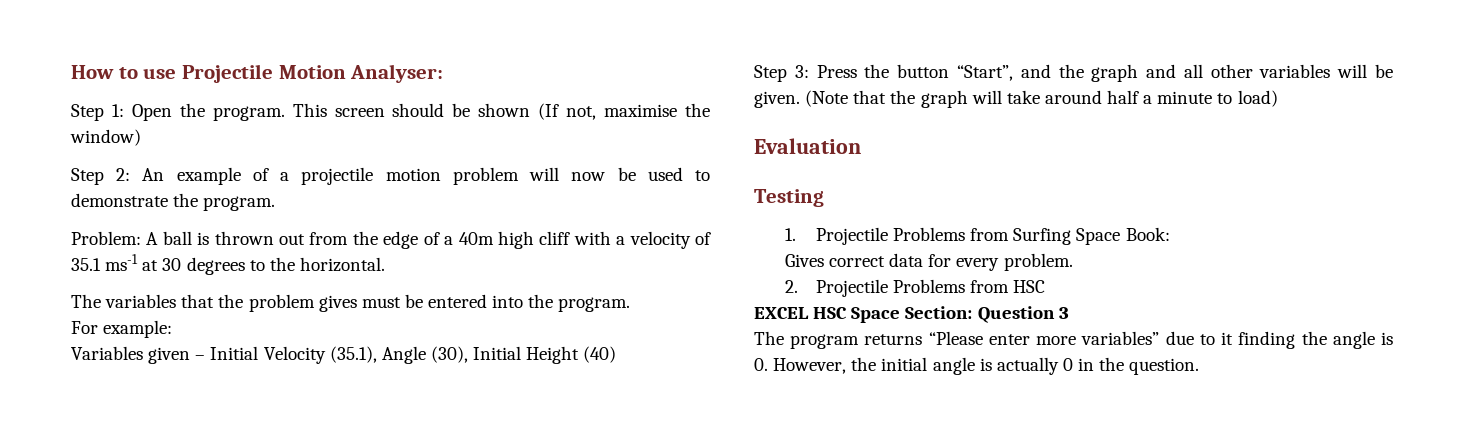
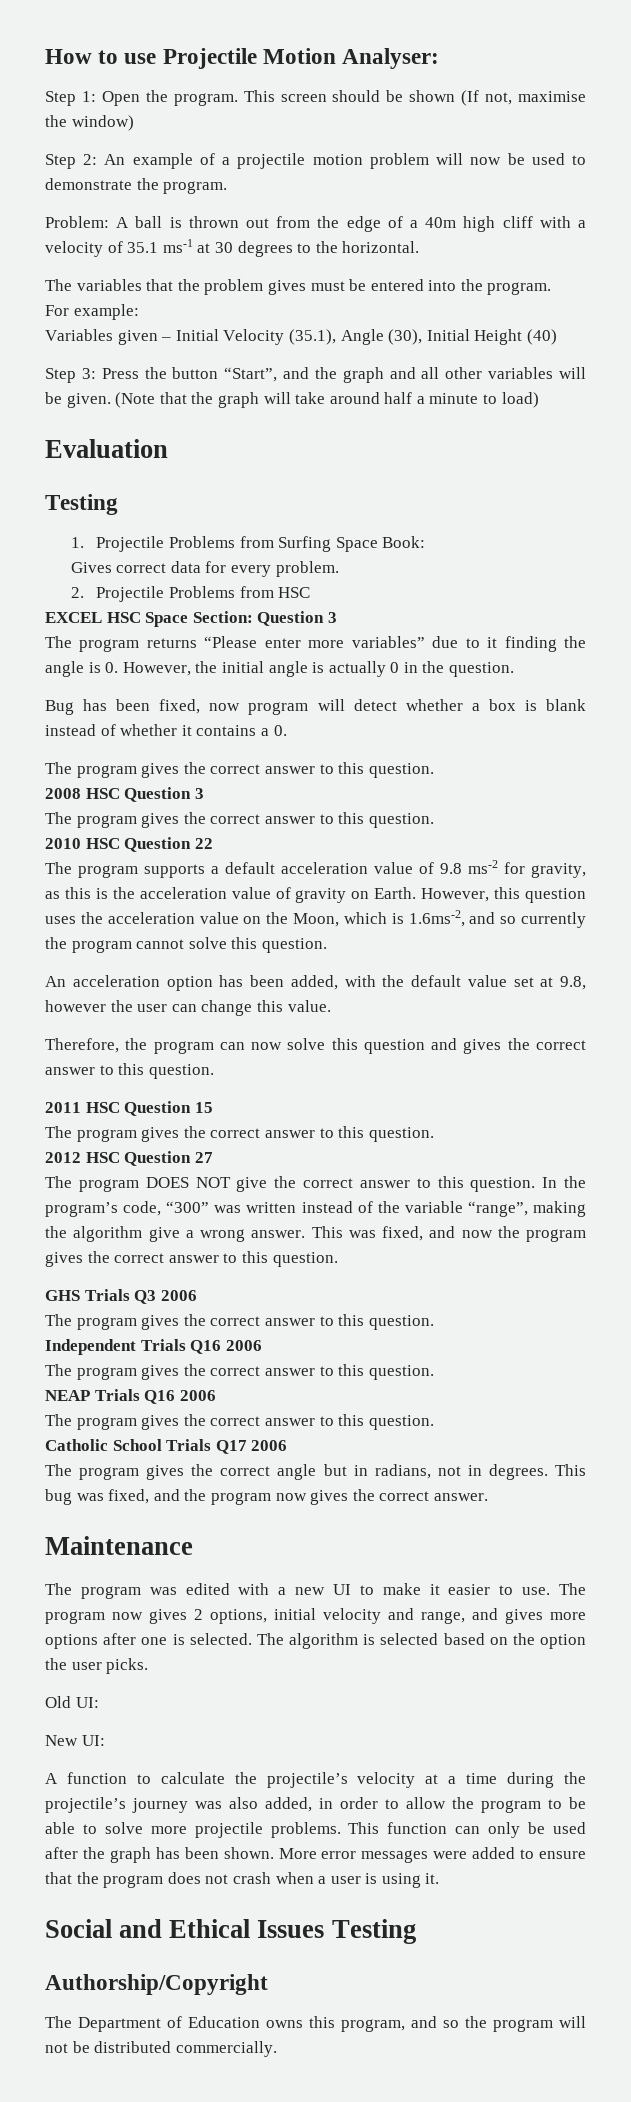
(1200, 366) none -> [45,699,586,715] [45,724,287,736] [45,762,434,778] [45,787,204,802] [45,812,434,828] [45,837,213,852] [45,860,586,878] [45,887,586,903] [45,910,586,928] [45,937,327,953] [45,975,586,991] [45,1000,331,1016] [45,1038,586,1054] [45,1063,214,1079] [45,1101,213,1116] [45,1126,434,1142] [45,1151,213,1166] [45,1176,586,1192] [45,1201,587,1217] [45,1226,586,1242] [45,1251,338,1267] [45,1289,197,1304] [45,1314,434,1330] [45,1339,262,1355] [45,1364,434,1380] [45,1389,216,1404] [45,1414,434,1430] [45,1439,288,1454] [45,1464,586,1480] [45,1489,488,1505] [45,1536,193,1555] [45,1583,586,1599] [45,1608,586,1624] [45,1633,586,1649] [45,1658,149,1674] [45,1696,99,1708] [45,1735,105,1746] [45,1772,587,1788] [45,1797,586,1813] [45,1822,587,1838] [45,1847,587,1863] [45,1872,440,1888] [45,1919,416,1944] [45,1974,268,1995] [45,2016,586,2032] [45,2041,277,2057] // Bug has been fixed, now program will detect whether a box is blank instead of whether it contains a 0. // The program gives the correct answer to this question. // 2008 HSC Question 3 // The program gives the correct answer to this question. // 2010 HSC Question 22 // The program supports a default acceleration value of 9.8 ms-2 for gravity, as this is the acceleration value of gravity on Earth. However, this question uses the acceleration value on the Moon, which is 1.6ms-2, and so currently the program cannot solve this question. // An acceleration option has been added, with the default value set at 9.8, however the user can change this value. // Therefore, the program can now solve this question and gives the correct answer to this question. // 2011 HSC Question 15 // The program gives the correct answer to this question. // 2012 HSC Question 27 // The program DOES NOT give the correct answer to this question. In the program’s code, “300” was written instead of the variable “range”, making the algorithm give a wrong answer. This was fixed, and now the program gives the correct answer to this question. // GHS Trials Q3 2006 // The program gives the correct answer to this question. // Independent Trials Q16 2006 // The program gives the correct answer to this question. // NEAP Trials Q16 2006 // The program gives the correct answer to this question. // Catholic School Trials Q17 2006 // The program gives the correct angle but in radians, not in degrees. This bug was fixed, and the program now gives the correct answer. // Maintenance // The program was edited with a new UI to make it easier to use. The program now gives 2 options, initial velocity and range, and gives more options after one is selected. The algorithm is selected based on the option the user picks. // Old UI: // New UI: // A function to calculate the projectile’s velocity at a time during the projectile’s journey was also added, in order to allow the program to be able to solve more projectile problems. This function can only be used after the graph has been shown. More error messages were added to ensure that the program does not crash when a user is using it. // Social and Ethical Issues Testing // Authorship/Copyright // The Department of Education owns this program, and so the program will not be distributed commercially.

